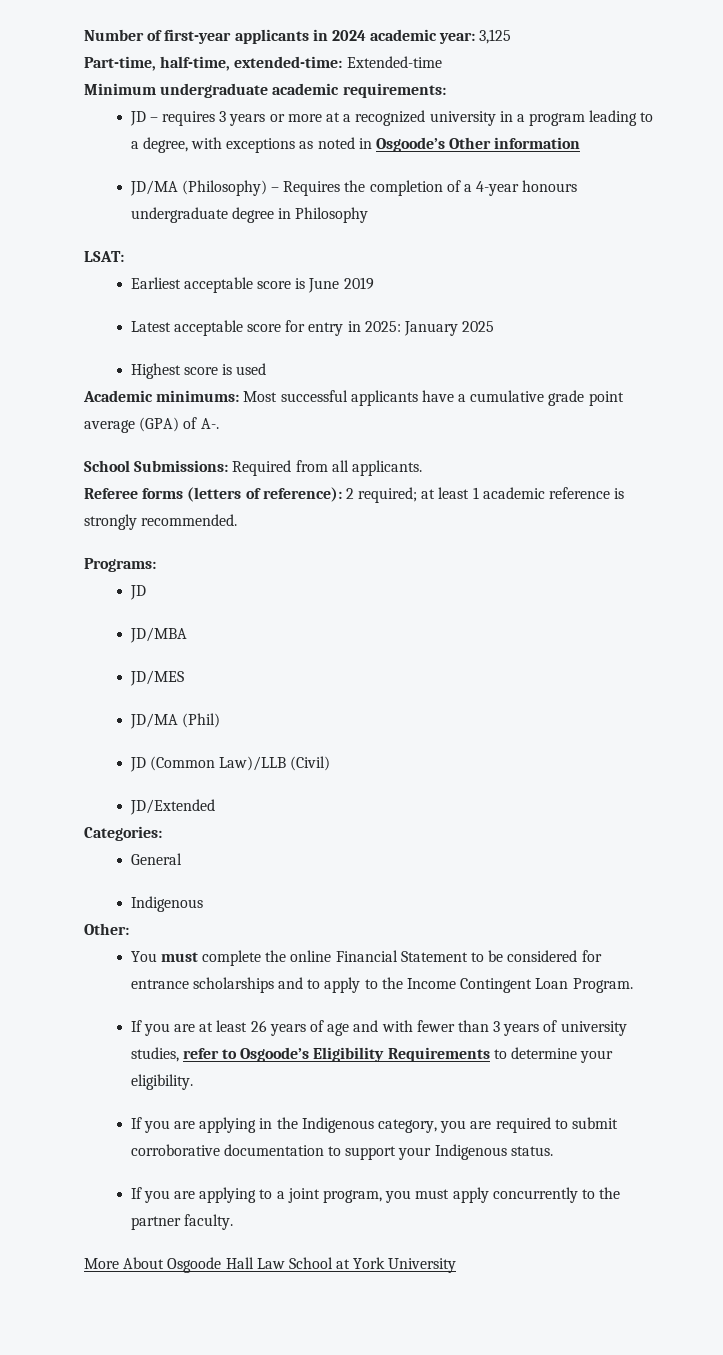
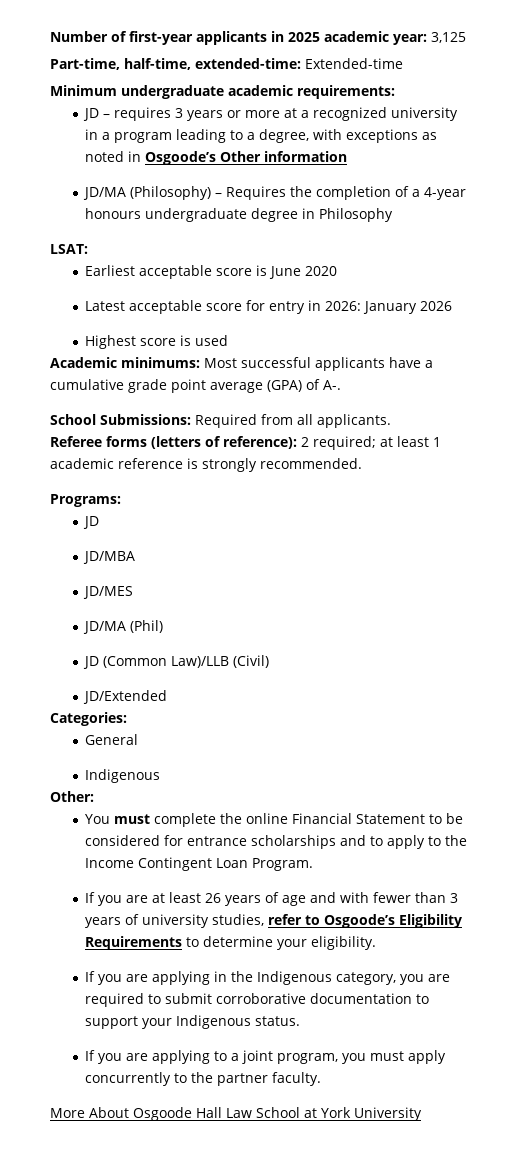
[331,30,366,41] 2024 -> [288,32,320,42] 2025
[343,277,374,290] 2019 -> [305,266,338,276] 2020
[364,321,495,336] 2025: January 2025 -> [325,301,453,314] 2026: January 2026

